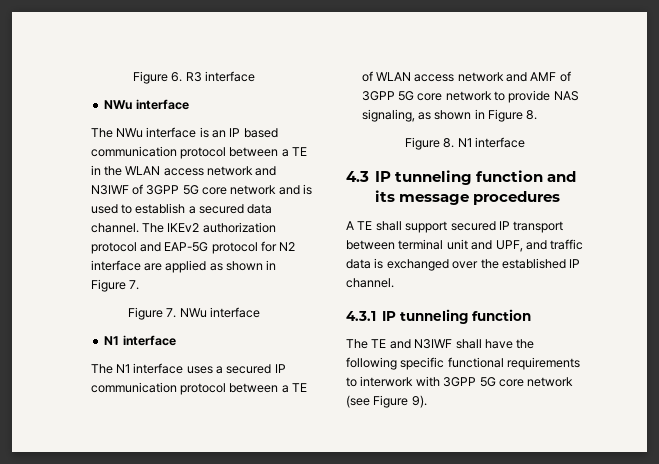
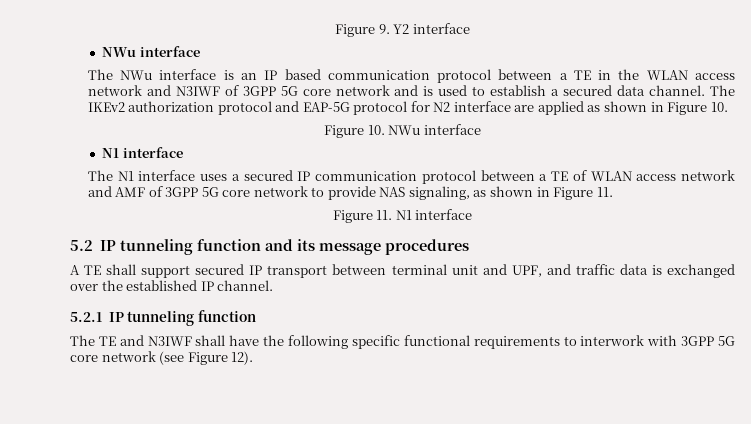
[132,71,202,84] Figure 6. R3 -> [335,24,410,37] Figure 9. Y2
[128,280,139,290] [127,307,177,320] 7. // Figure 7. -> [710,102,728,112] [324,125,385,138] 10. // Figure 10.
[526,110,538,120] [404,137,526,150] [346,171,369,182] 8. // Figure 8. N1 interface // 4.3 -> [596,187,613,197] [332,209,473,223] [70,240,93,251] 11. // Figure 11. N1 interface // 5.2
[346,311,376,321] 4.3.1 -> [70,312,102,322] 5.2.1
[411,395,427,408] 9). -> [231,351,254,365] 12).

